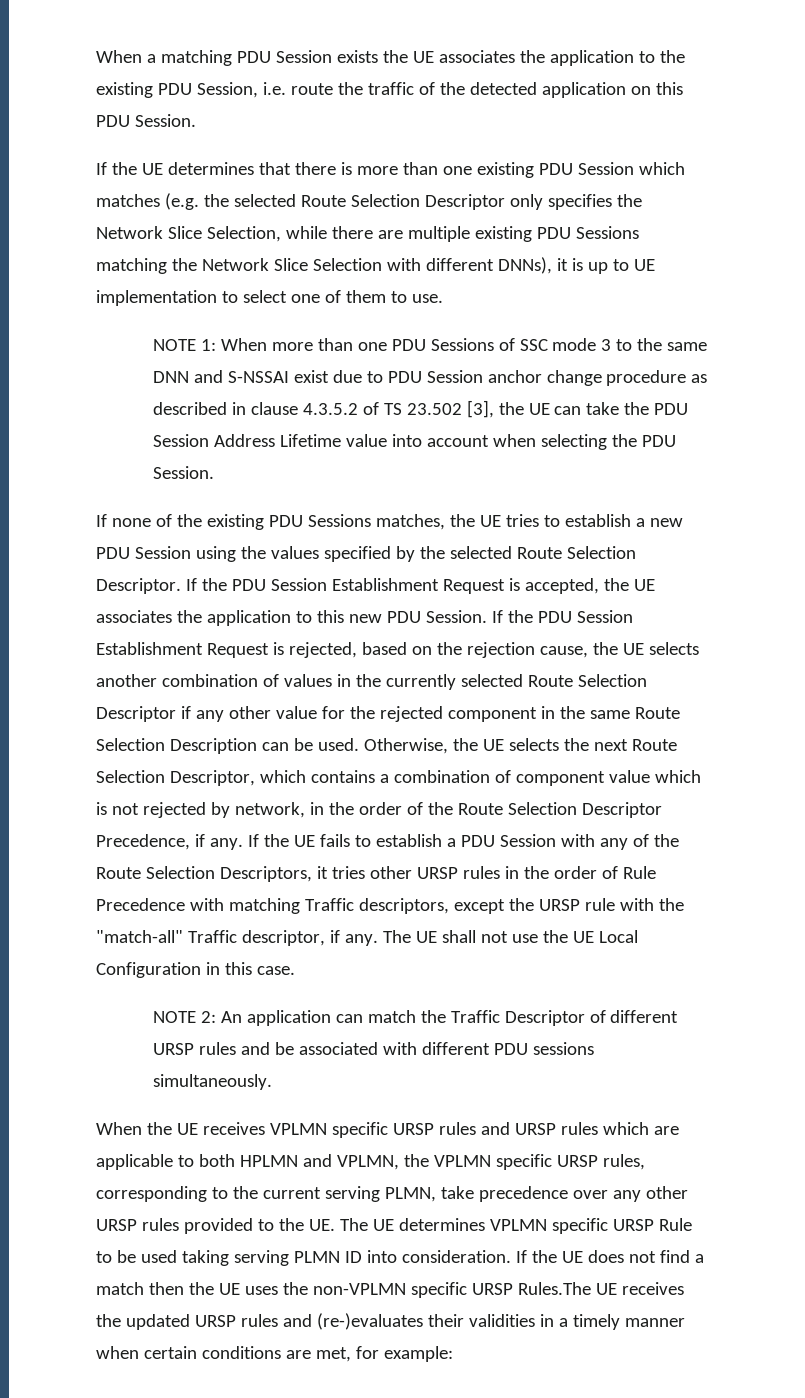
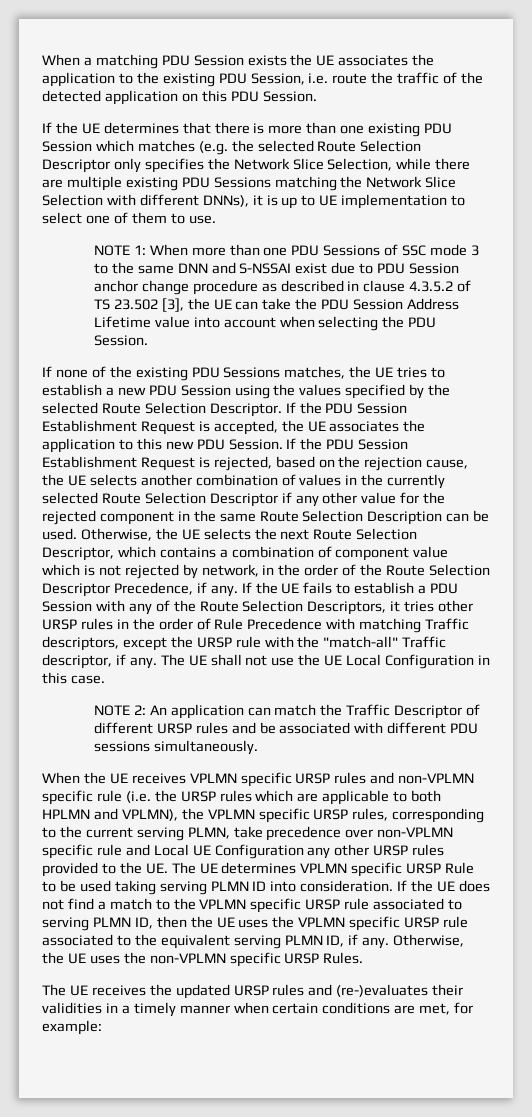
(510, 1128) none -> [398,773,475,784] [42,790,177,805] non-VPLMN specific rule (i.e. the
[336,1155,399,1170] VPLMN, -> [121,809,178,821] VPLMN),
(608, 1194) none -> [377,827,454,838] [42,844,304,859] non-VPLMN specific rule and Local UE Configuration
(144, 1288) none -> [155,898,463,913] [42,917,153,931] to the VPLMN specific URSP rule associated to serving PLMN ID,
(308, 1288) none -> [298,916,469,931] [42,934,465,949] [42,952,146,964] VPLMN specific URSP rule associated to the equivalent serving PLMN ID, if any. Otherwise, the UE uses the
[517,1282,591,1295] Rules.The -> [323,952,364,964] [42,984,66,996] Rules. // The

